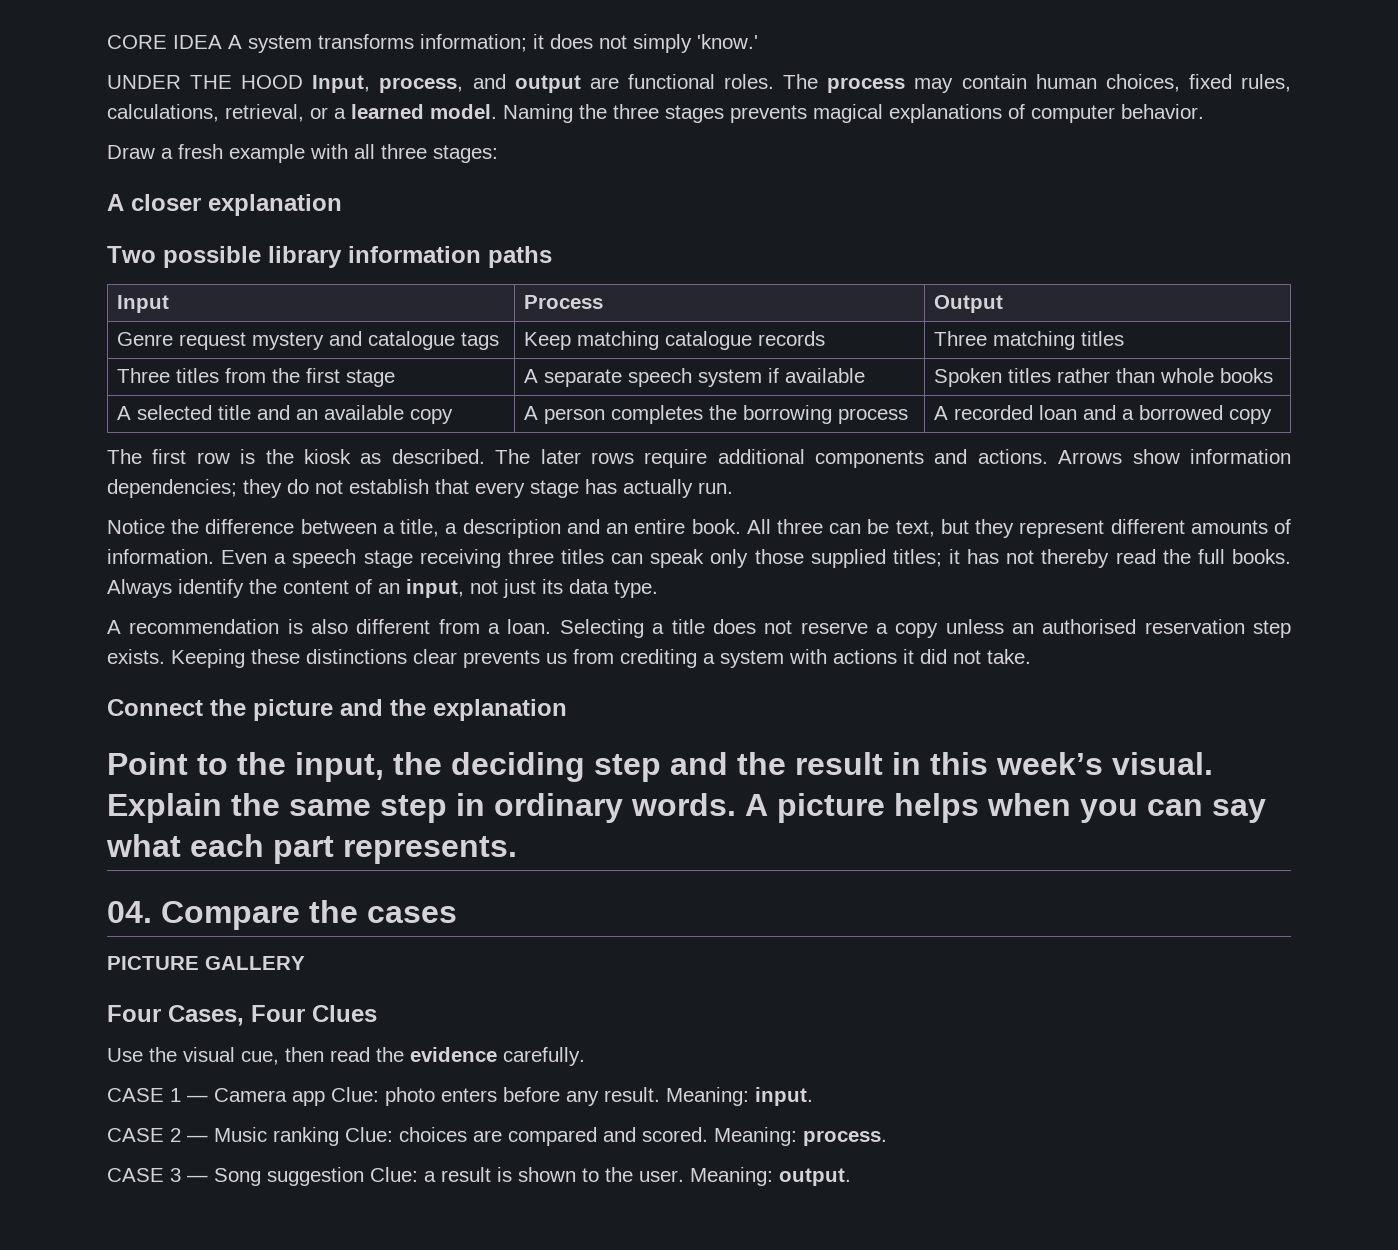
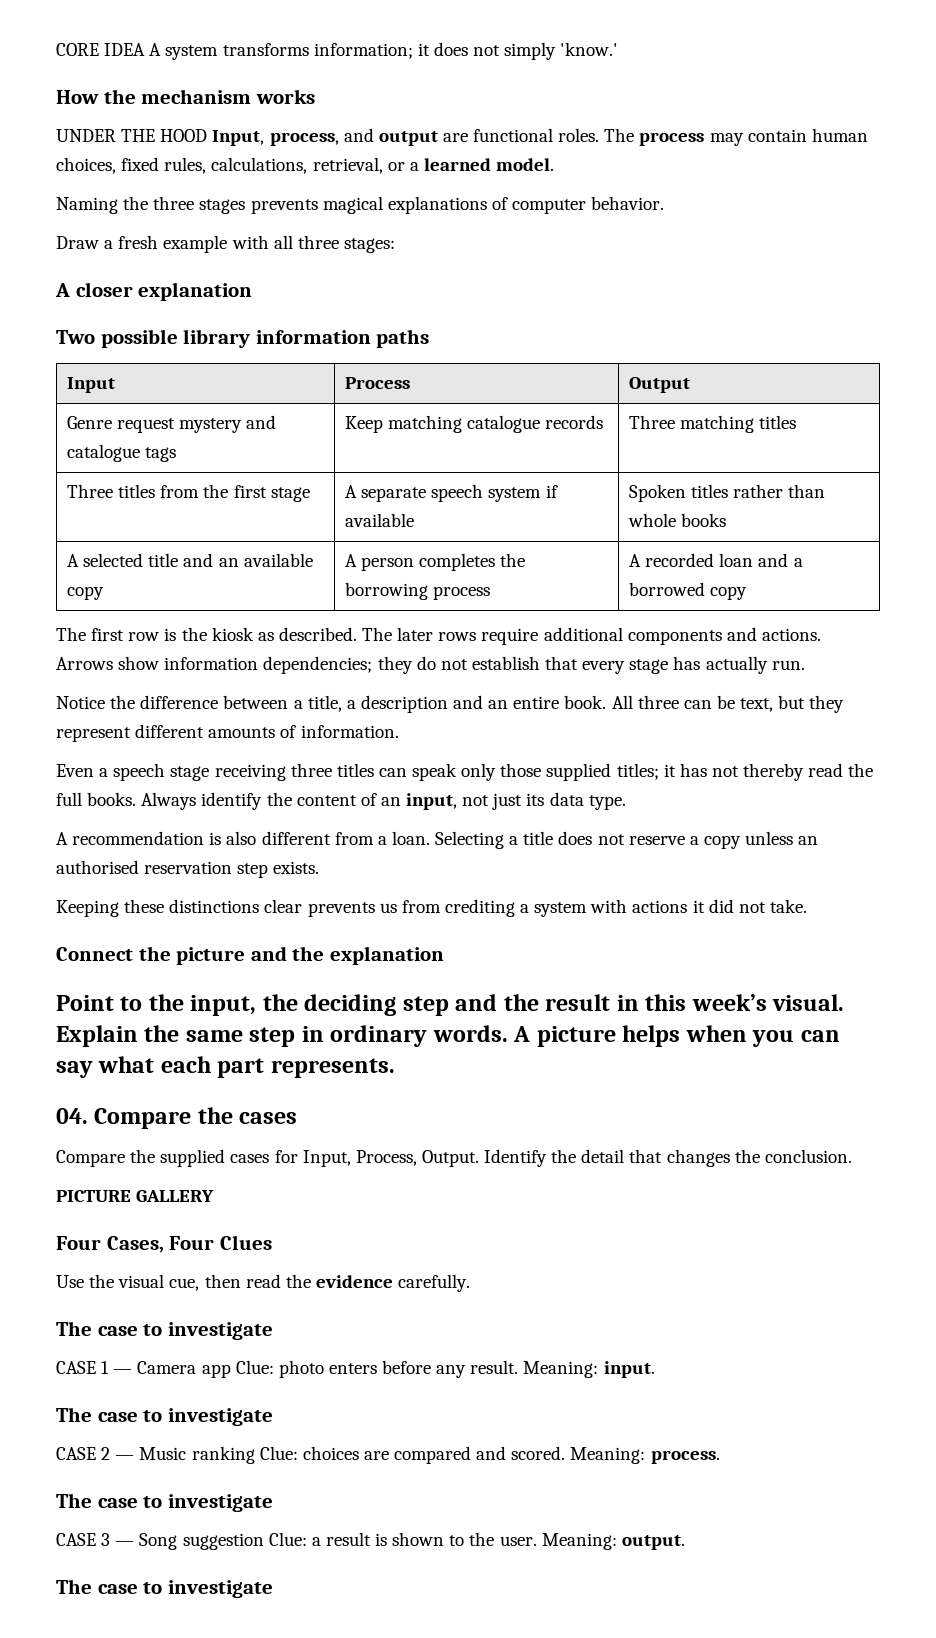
(758, 41) none -> [56,89,315,104] // How the mechanism works
(497, 111) none -> (555, 164) //
(214, 556) none -> (399, 731) //
(165, 656) none -> (320, 867) //
(457, 914) none -> [56,1149,852,1167] // Compare the supplied cases for Input, Process, Output. Identify the detail that changes the conclusion.
(585, 1056) none -> [56,1321,273,1340] // The case to investigate
(813, 1096) none -> [56,1407,273,1426] // The case to investigate
(887, 1138) none -> [56,1493,273,1512] // The case to investigate
(851, 1177) none -> [56,1579,273,1598] // The case to investigate

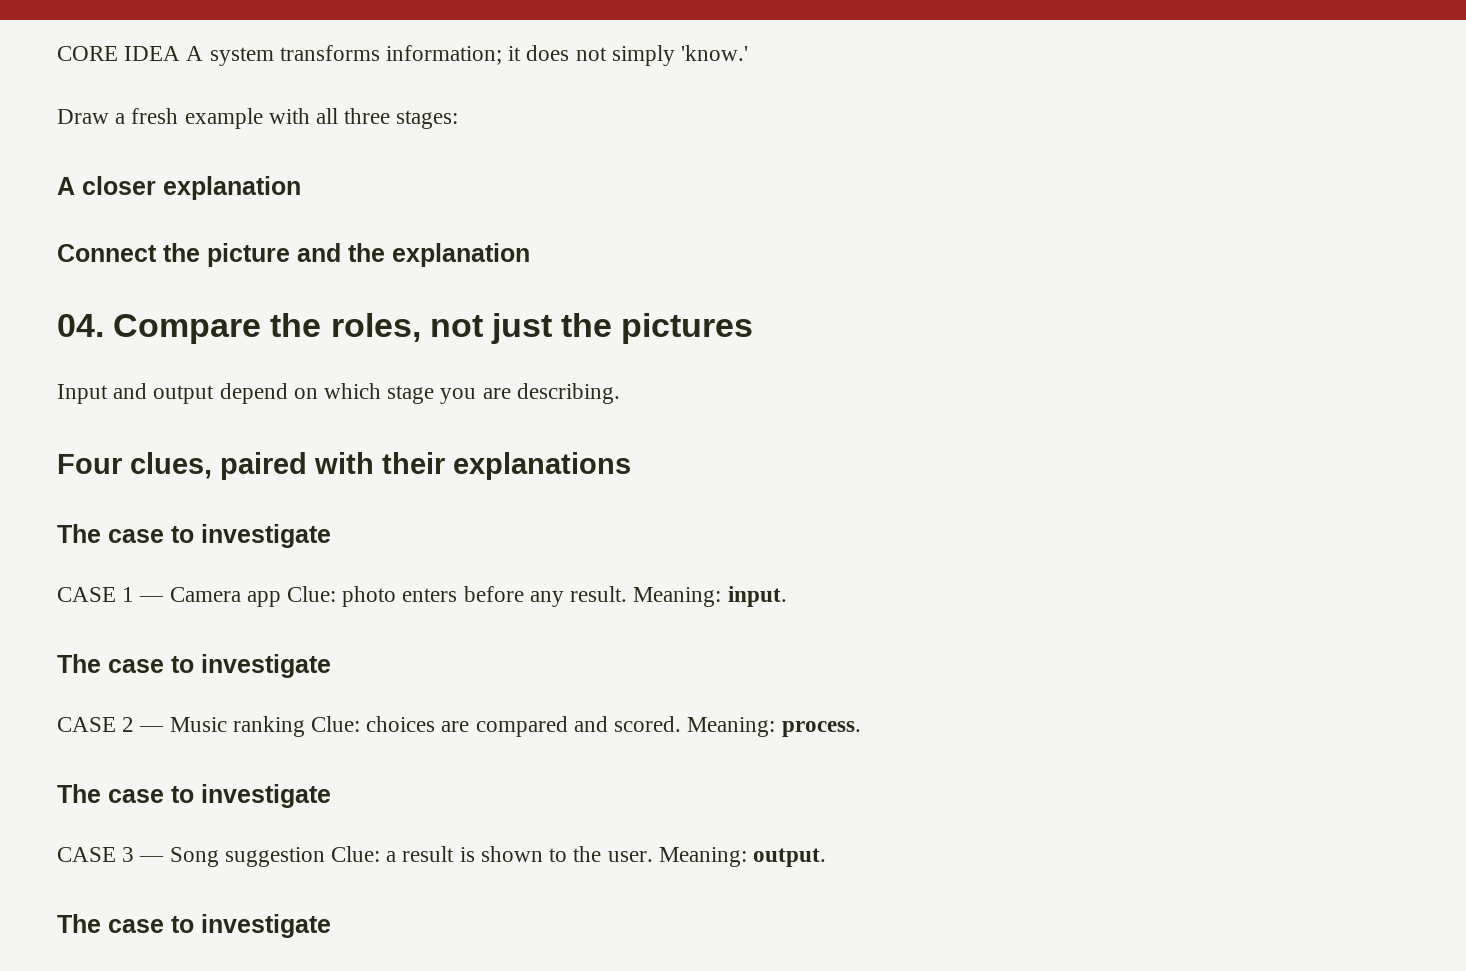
[56,89,315,104] [56,128,868,146] [56,157,555,174] [56,196,665,214] // How the mechanism works // UNDER THE HOOD Input, process, and output are functional roles. The process may contain human choices, fixed rules, calculations, retrieval, or a learned model. // Naming the three stages prevents magical explanations of computer behavior. -> (749, 53) none
[56,329,430,348] [66,377,115,393] [344,377,410,389] [628,377,690,393] [66,415,277,433] [66,444,177,462] [344,415,604,433] [628,415,797,433] [66,484,310,502] [344,484,558,502] [344,513,414,527] [628,484,826,502] [627,513,727,527] [66,553,313,567] [66,586,104,600] [344,553,526,571] [344,582,491,600] [628,553,803,567] [628,582,748,600] [56,627,821,645] [56,656,805,674] [56,695,845,713] [56,724,399,742] [56,763,874,781] [56,792,626,810] [56,831,819,849] [56,860,320,878] [56,899,807,917] // Two possible library information paths // Input | Process | Output // Genre request mystery and catalogue tags | Keep matching catalogue records | Three matching titles // Three titles from the first stage | A separate speech system if available | Spoken titles rather than whole books // A selected title and an available copy | A person completes the borrowing process | A recorded loan and a borrowed copy // The first row is the kiosk as described. The later rows require additional components and actions. Arrows show information dependencies; they do not establish that every stage has actually run. // Notice the difference between a title, a description and an entire book. All three can be text, but they represent different amounts of information. // Even a speech stage receiving three titles can speak only those supplied titles; it has not thereby read the full books. Always identify the content of an input, not just its data type. // A recommendation is also different from a loan. Selecting a title does not reserve a copy unless an authorised reservation step exists. // Keeping these distinctions clear prevents us from crediting a system with actions it did not take. -> (301, 188) none
[56,994,845,1016] [56,1025,840,1047] [56,1056,395,1078] [56,1107,298,1129] [56,1149,852,1167] [56,1190,215,1202] [56,1235,272,1253] [56,1274,471,1292] Point to the input, the deciding step and the result in this week’s visual. Explain the same step in ordinary words. A picture helps when you can say what each part represents. // 04. Compare the cases // Compare the supplied cases for Input, Process, Output. Identify the detail that changes the conclusion. // PICTURE GALLERY // Four Cases, Four Clues // Use the visual cue, then read the evidence carefully. -> [57,313,754,344] [57,383,620,404] [57,452,631,480] 04. Compare the roles, not just the pictures // Input and output depend on which stage you are describing. // Four clues, paired with their explanations

